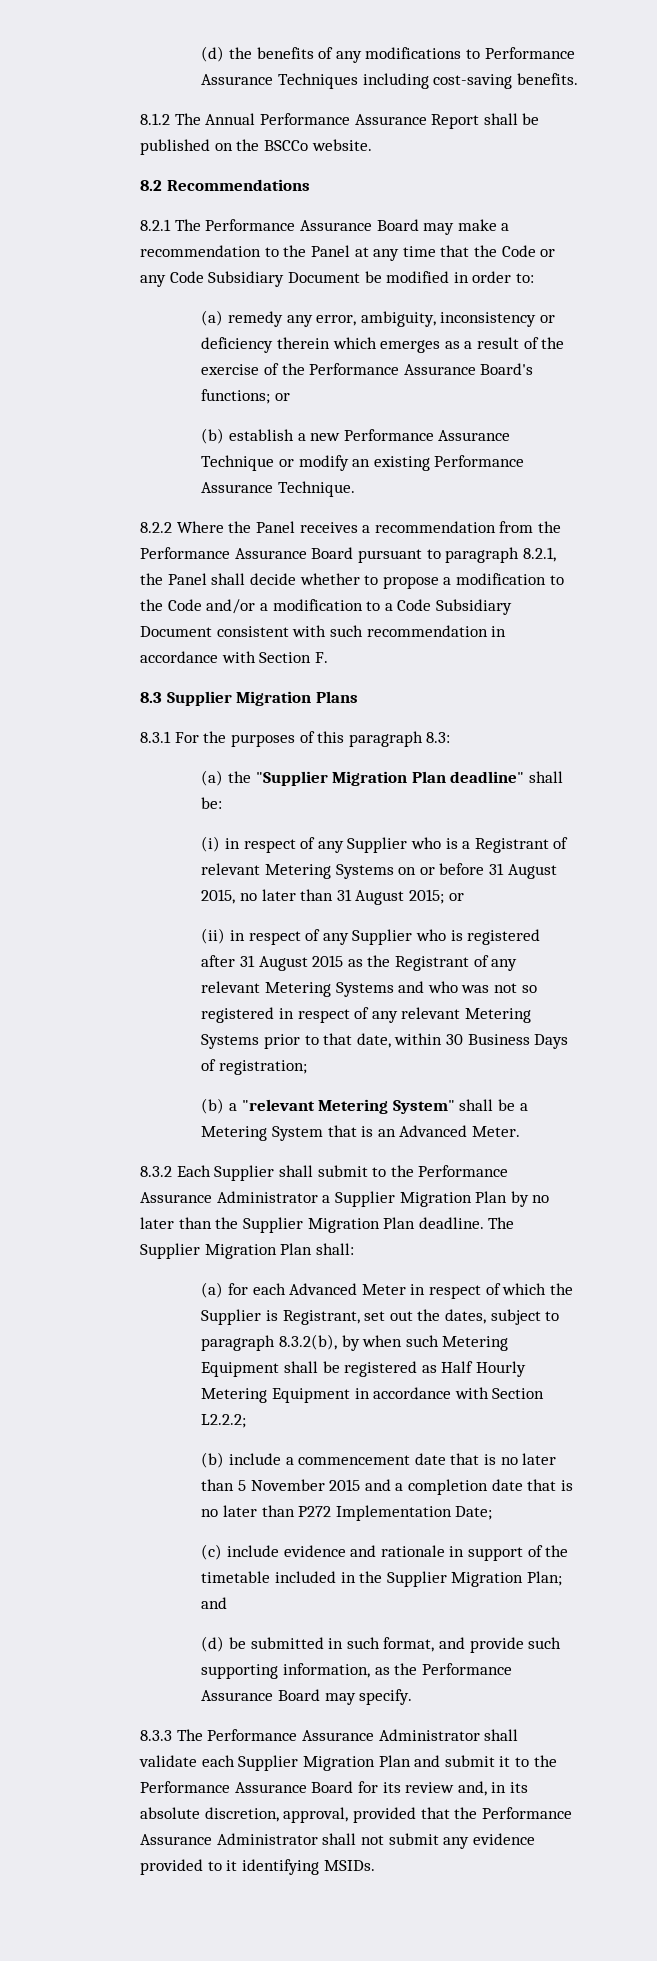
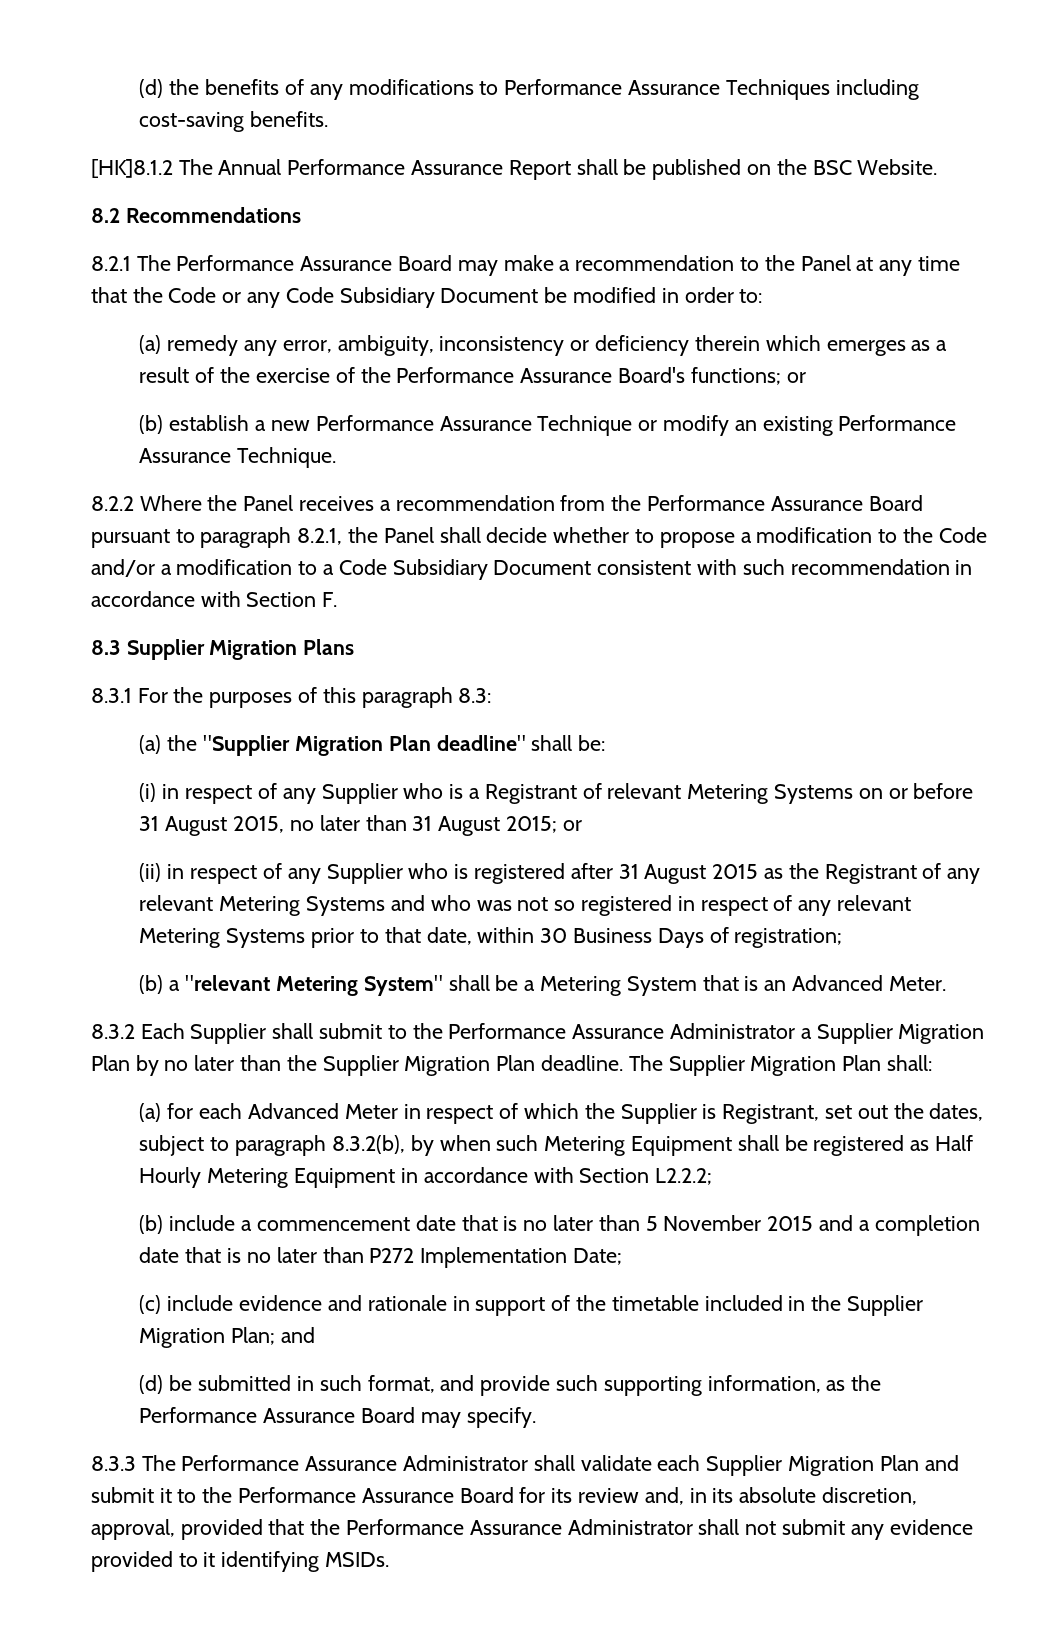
[140,113,171,125] 8.1.2 -> [90,159,173,178] [HK]8.1.2
[263,139,372,151] BSCCo website. -> [812,159,938,175] BSC Website.

